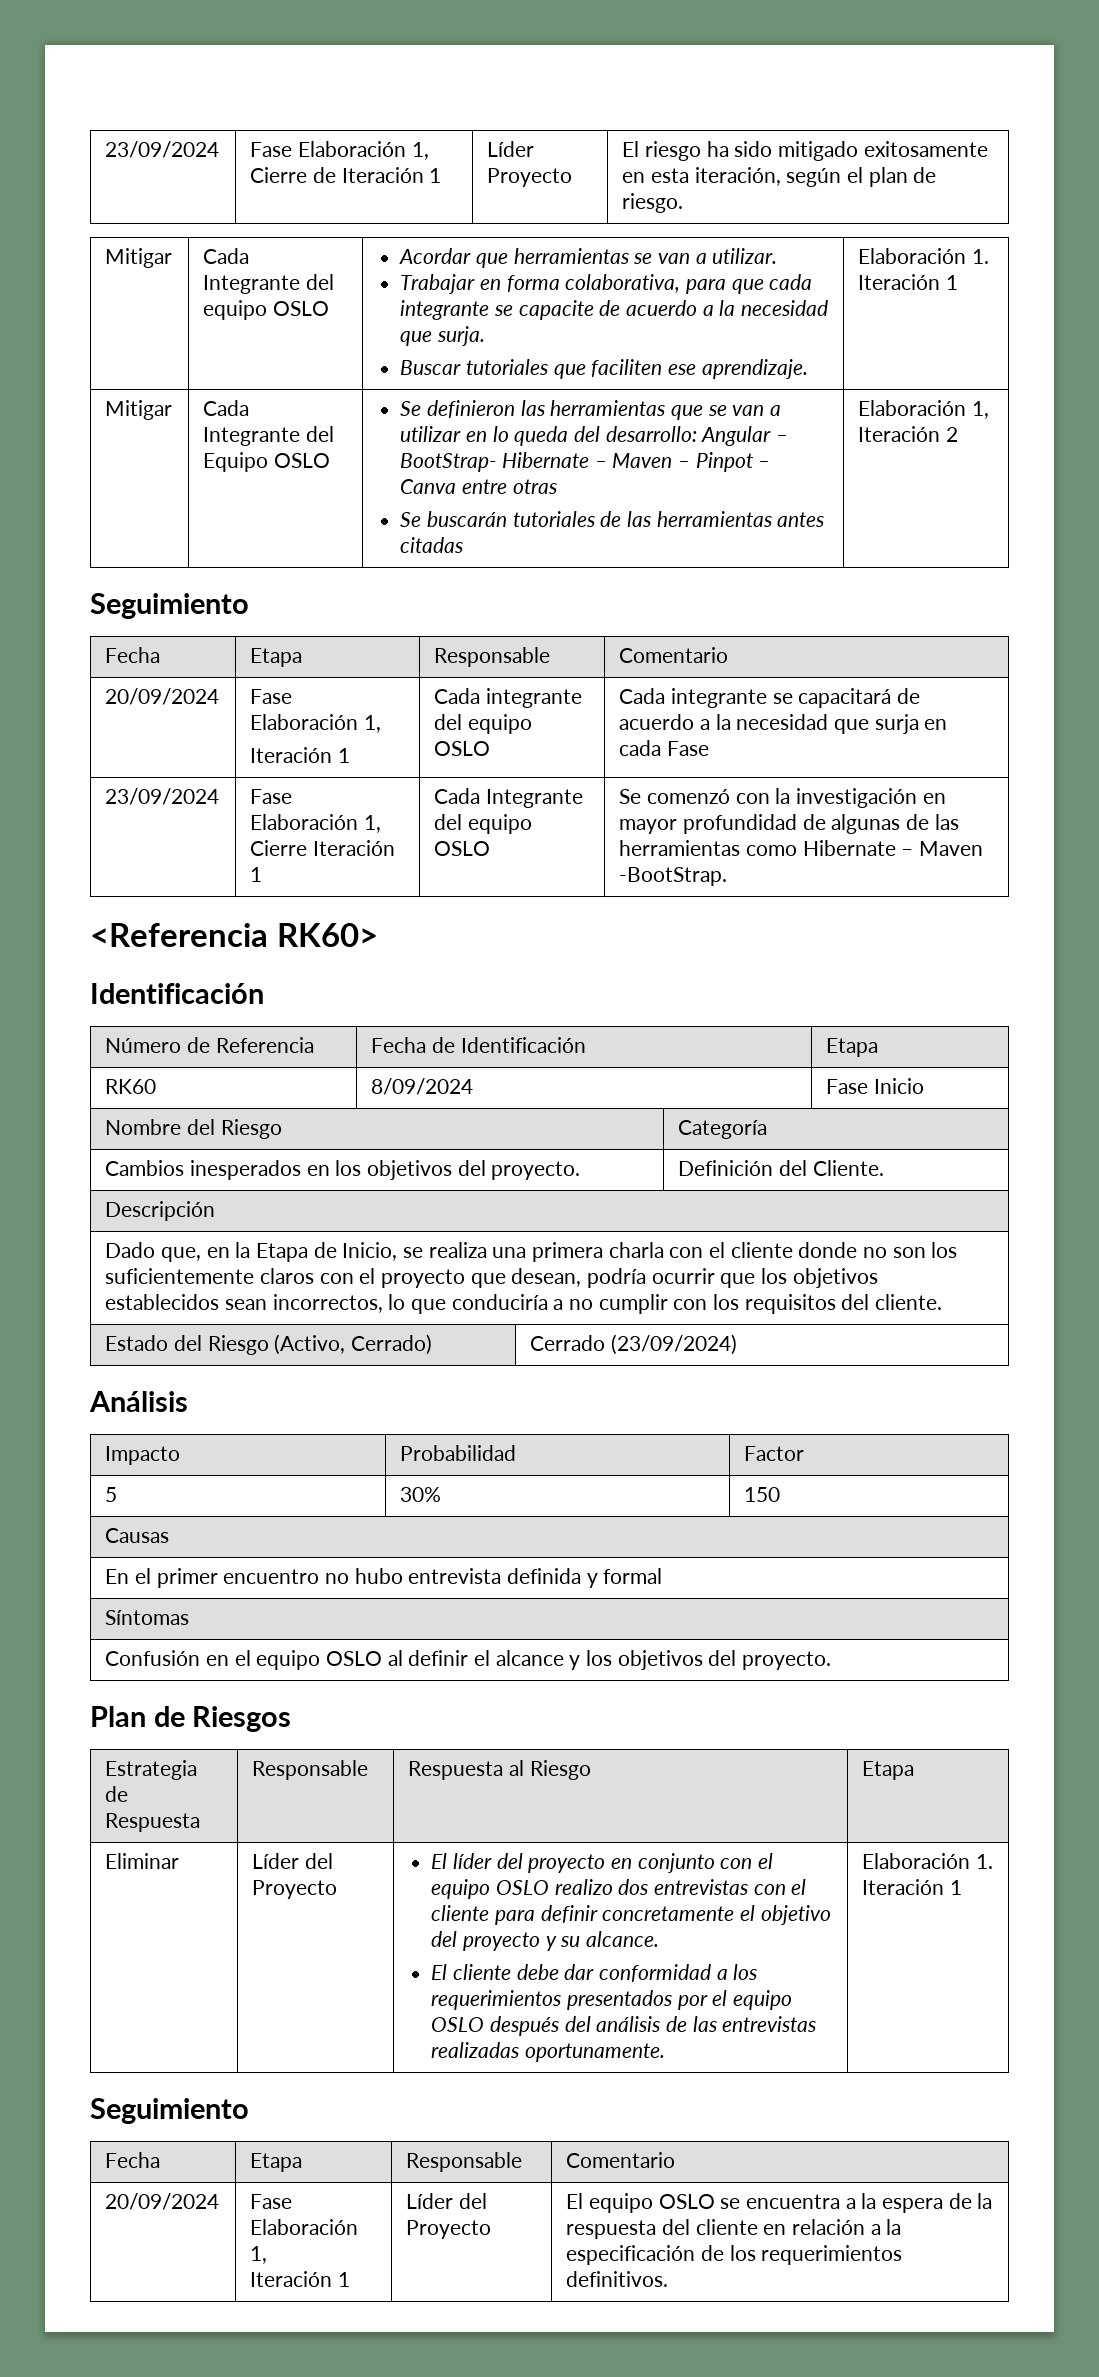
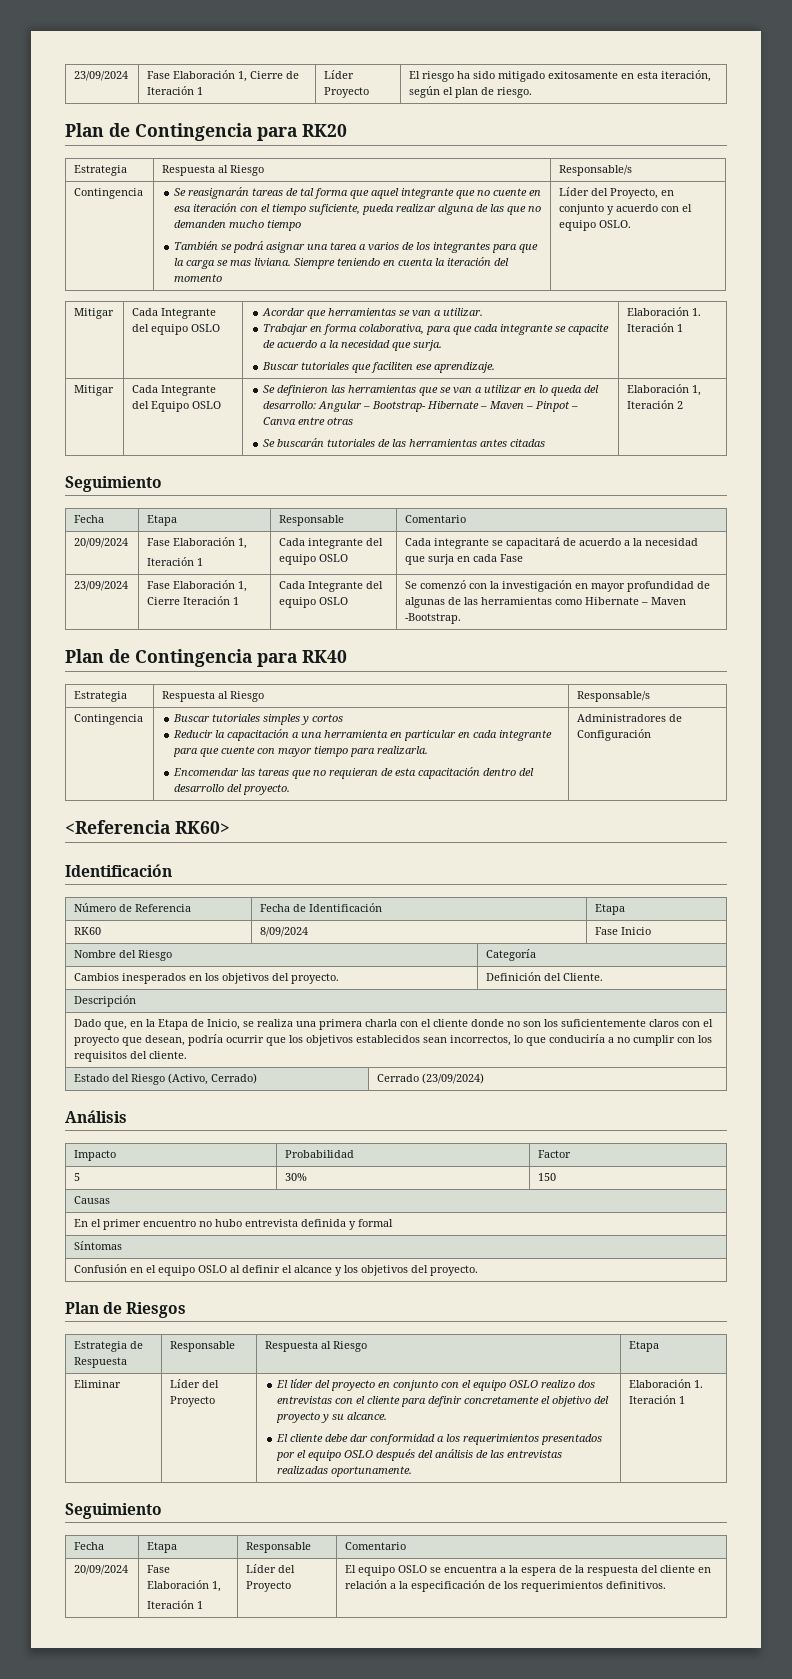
(684, 203) none -> [65,123,347,141] [74,165,128,176] [162,165,265,176] [559,165,633,176] [74,188,144,199] [174,187,542,199] [174,203,542,215] [174,220,302,231] [174,241,539,253] [174,257,510,269] [174,274,223,282] [559,187,675,199] [559,204,693,215] [559,220,632,231] // Plan de Contingencia para RK20 // Estrategia | Respuesta al Riesgo | Responsable/s // Contingencia | Se reasignarán tareas de tal forma que aquel integrante que no cuente en esa iteración con el tiempo suficiente, pueda realizar alguna de las que no demanden mucho tiempo // También se podrá asignar una tarea a varios de los integrantes para que la carga se mas liviana. Siempre teniendo en cuenta la iteración del momento | Líder del Proyecto, en conjunto y acuerdo con el equipo OSLO.
[400,453,497,472] BootStrap- -> [372,401,427,412] Bootstrap-
[619,867,728,886] -BootStrap. -> [405,613,462,624] [65,649,347,667] [74,691,128,702] [162,691,265,702] [577,691,651,702] [74,714,144,725] [173,714,344,725] [173,729,553,741] [173,746,429,757] [173,767,535,779] [174,784,291,795] [577,714,683,722] [577,729,652,741] -Bootstrap. // Plan de Contingencia para RK40 // Estrategia | Respuesta al Riesgo | Responsable/s // Contingencia | Buscar tutoriales simples y cortos // Reducir la capacitación a una herramienta en particular en cada integrante para que cuente con mayor tiempo para realizarla. // Encomendar las tareas que no requieran de esta capacitación dentro del desarrollo del proyecto. | Administradores de Configuración

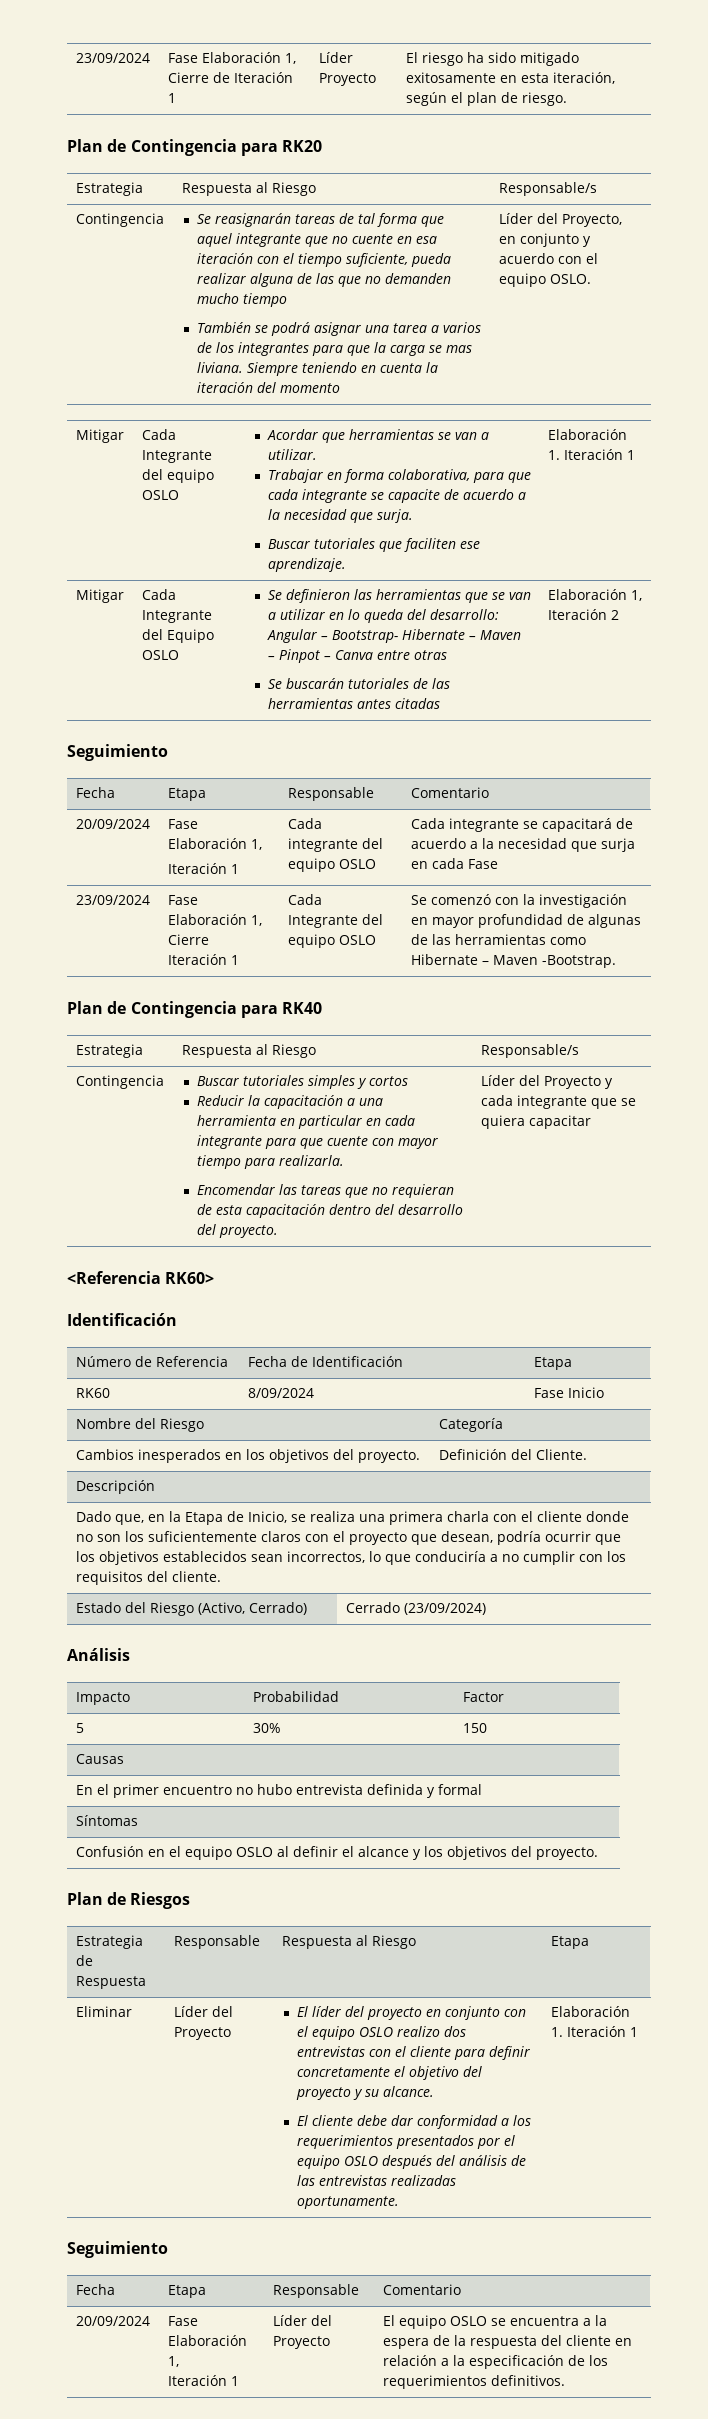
[577,714,683,722] [577,729,652,741] Administradores de Configuración -> [480,1075,613,1089] [480,1095,636,1109] [480,1115,591,1129] Líder del Proyecto y cada integrante que se quiera capacitar

